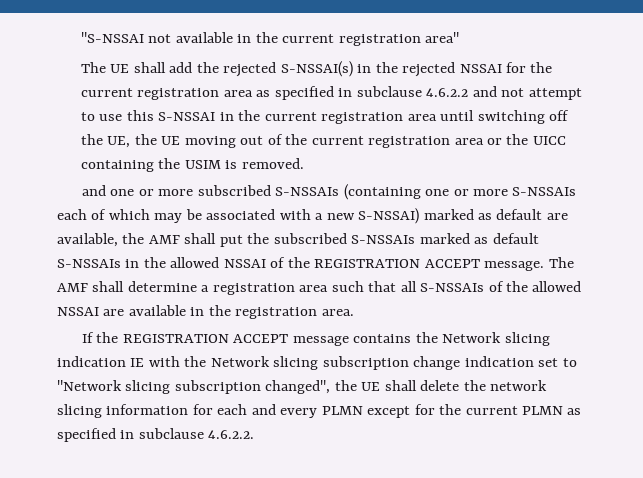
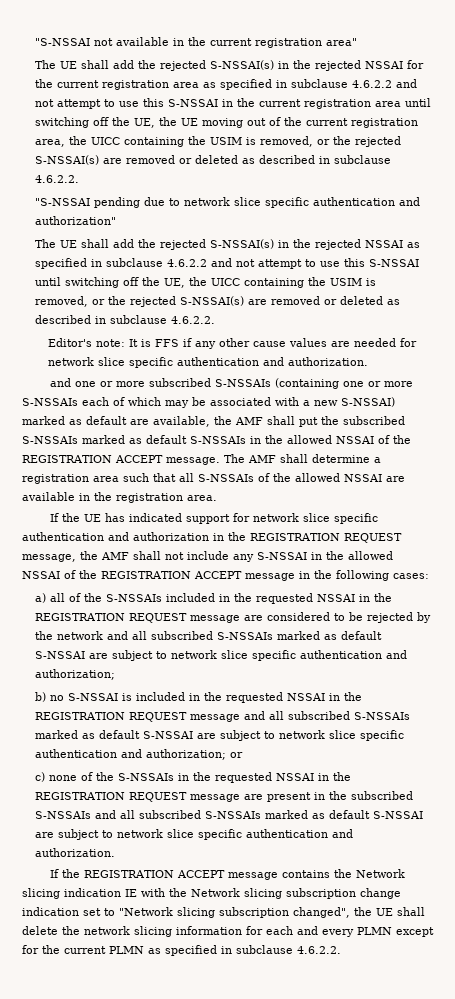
[454,134,566,145] [80,158,304,172] area or the UICC containing the USIM is removed. -> [35,136,402,147] [35,155,392,165] [35,175,80,183] [35,197,421,208] [35,216,117,225] [35,239,421,250] [35,258,420,269] [35,277,377,288] [35,296,401,307] [35,315,216,324] [48,338,418,349] [48,357,369,368] area, the UICC containing the USIM is removed, or the rejected S-NSSAI(s) are removed or deleted as described in subclause 4.6.2.2. // "S-NSSAI pending due to network slice specific authentication and authorization" // The UE shall add the rejected S-NSSAI(s) in the rejected NSSAI as specified in subclause 4.6.2.2 and not attempt to use this S-NSSAI until switching off the UE, the UICC containing the USIM is removed, or the rejected S-NSSAI(s) are removed or deleted as described in subclause 4.6.2.2. // Editor's note: It is FFS if any other cause values are needed for network slice specific authentication and authorization.
(354, 312) none -> [50,513,379,524] [22,532,402,543] [22,551,393,562] [22,570,429,581] [35,593,393,604] [35,612,432,623] [35,631,383,640] [35,650,408,661] [35,669,116,680] [35,692,363,703] [35,711,411,722] [35,730,405,741] [35,749,244,760] [35,772,352,783] [35,791,414,802] [35,810,424,819] [35,829,354,840] [35,848,116,857] // If the UE has indicated support for network slice specific authentication and authorization in the REGISTRATION REQUEST message, the AMF shall not include any S-NSSAI in the allowed NSSAI of the REGISTRATION ACCEPT message in the following cases: // a) all of the S-NSSAIs included in the requested NSSAI in the REGISTRATION REQUEST message are considered to be rejected by the network and all subscribed S-NSSAIs marked as default S-NSSAI are subject to network slice specific authentication and authorization; // b) no S-NSSAI is included in the requested NSSAI in the REGISTRATION REQUEST message and all subscribed S-NSSAIs marked as default S-NSSAI are subject to network slice specific authentication and authorization; or // c) none of the S-NSSAIs in the requested NSSAI in the REGISTRATION REQUEST message are present in the subscribed S-NSSAIs and all subscribed S-NSSAIs marked as default S-NSSAI are subject to network slice specific authentication and authorization.

